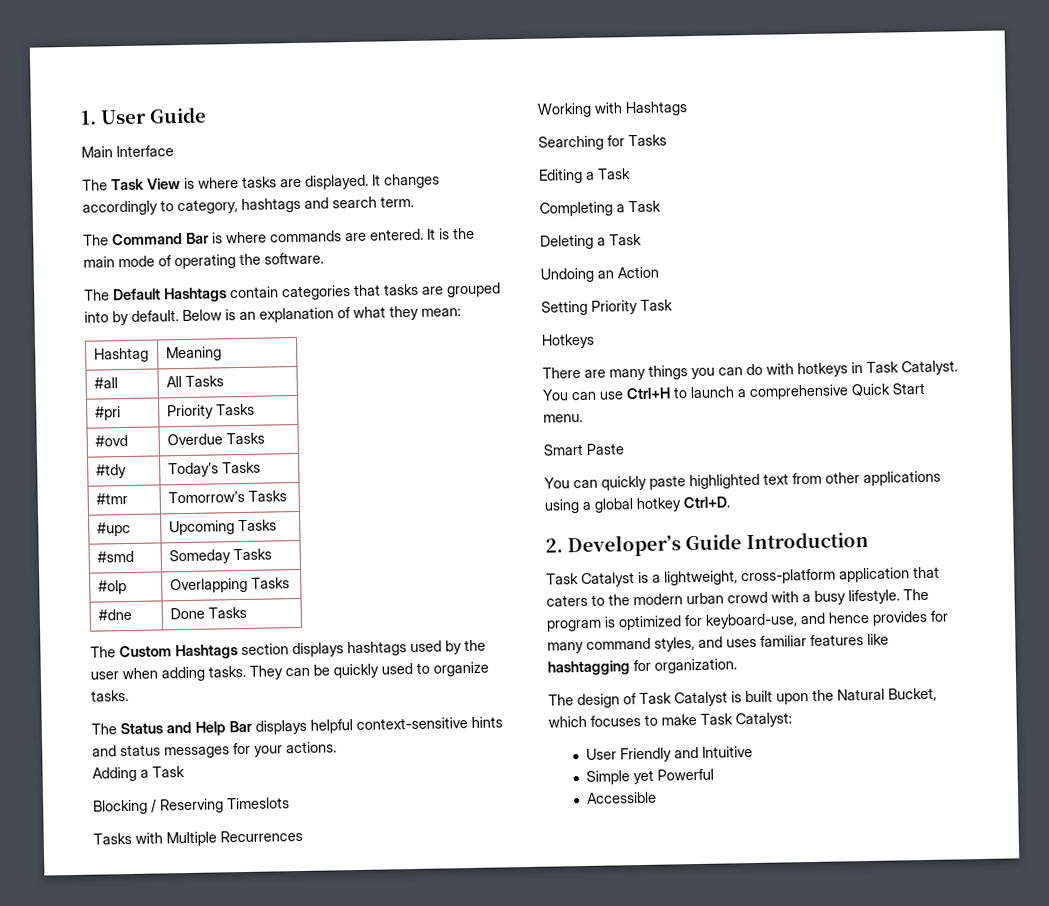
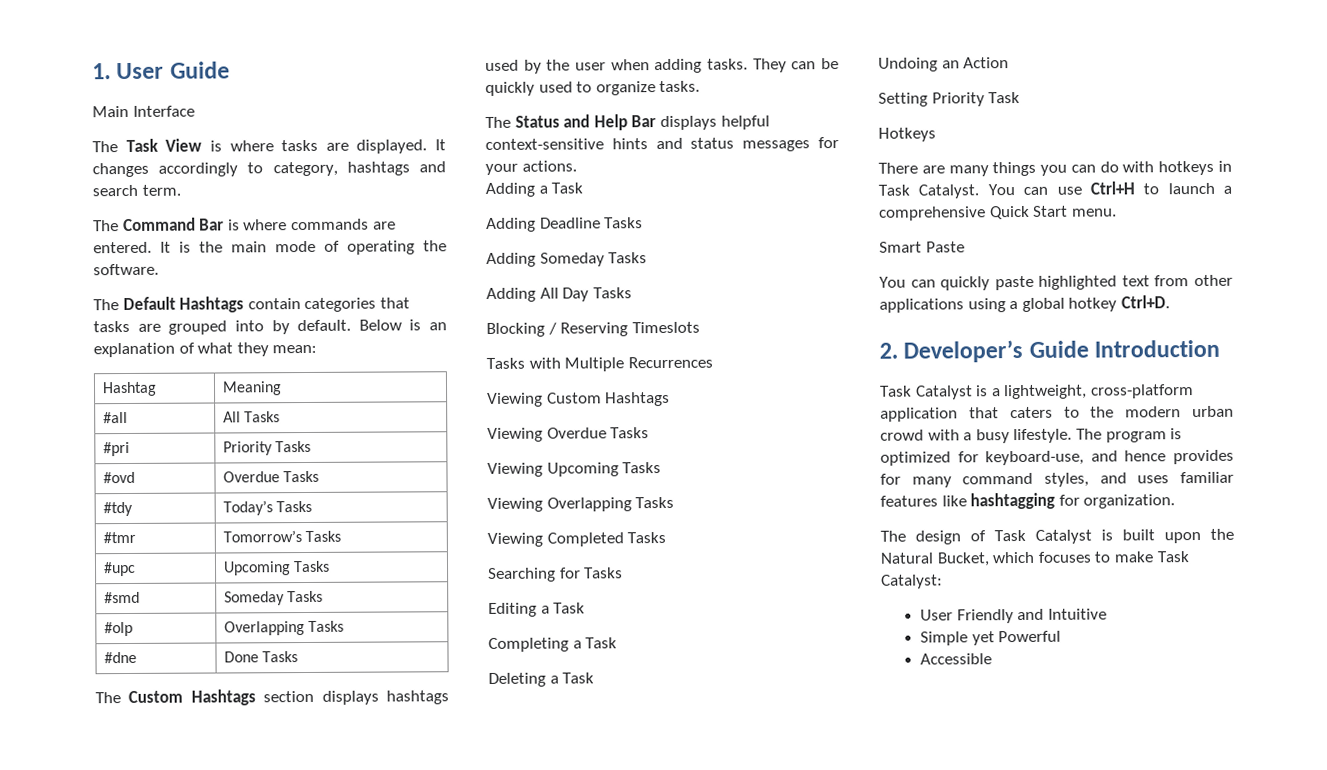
(185, 772) none -> [486,217,644,232] [486,252,648,267] [486,287,632,302] // Adding Deadline Tasks // Adding Someday Tasks // Adding All Day Tasks
[537,101,688,118] Working with Hashtags -> [487,391,671,407] [487,427,650,442] [487,462,662,477] [487,496,675,512] [487,531,667,547] Viewing Custom Hashtags // Viewing Overdue Tasks // Viewing Upcoming Tasks // Viewing Overlapping Tasks // Viewing Completed Tasks

